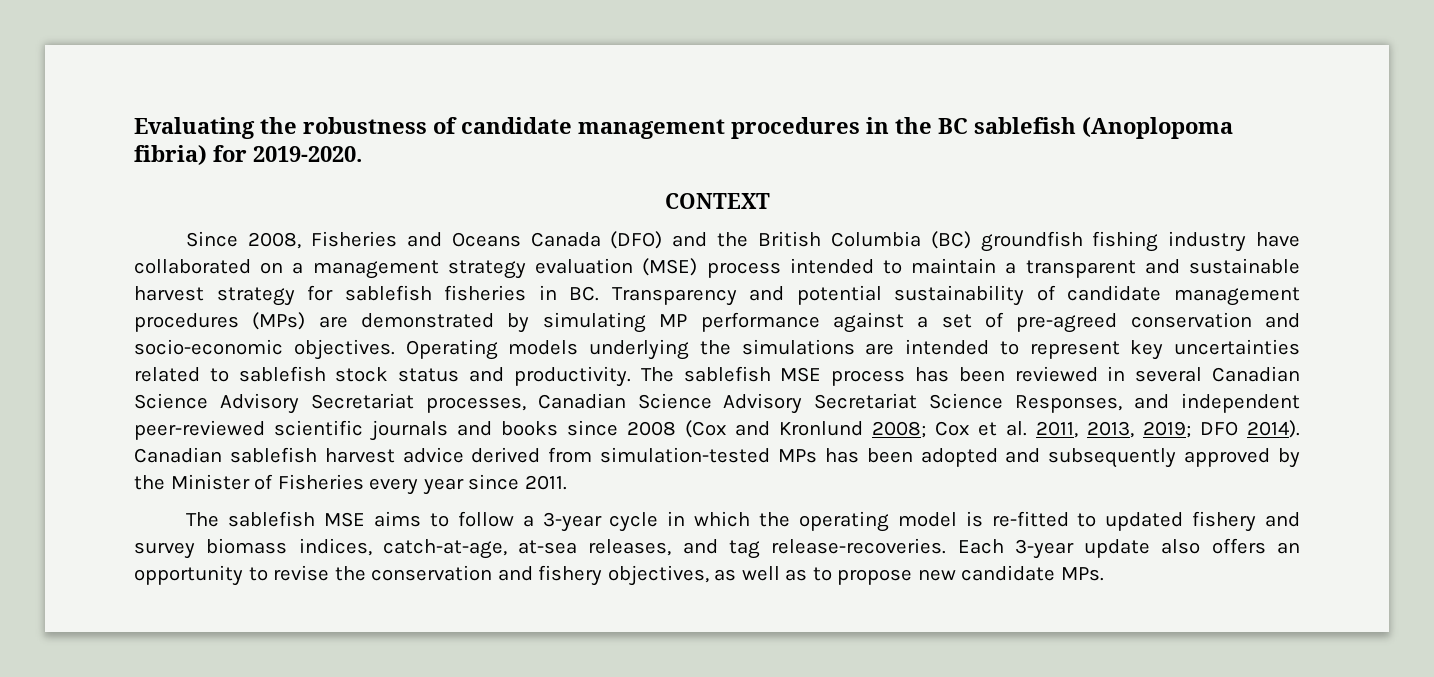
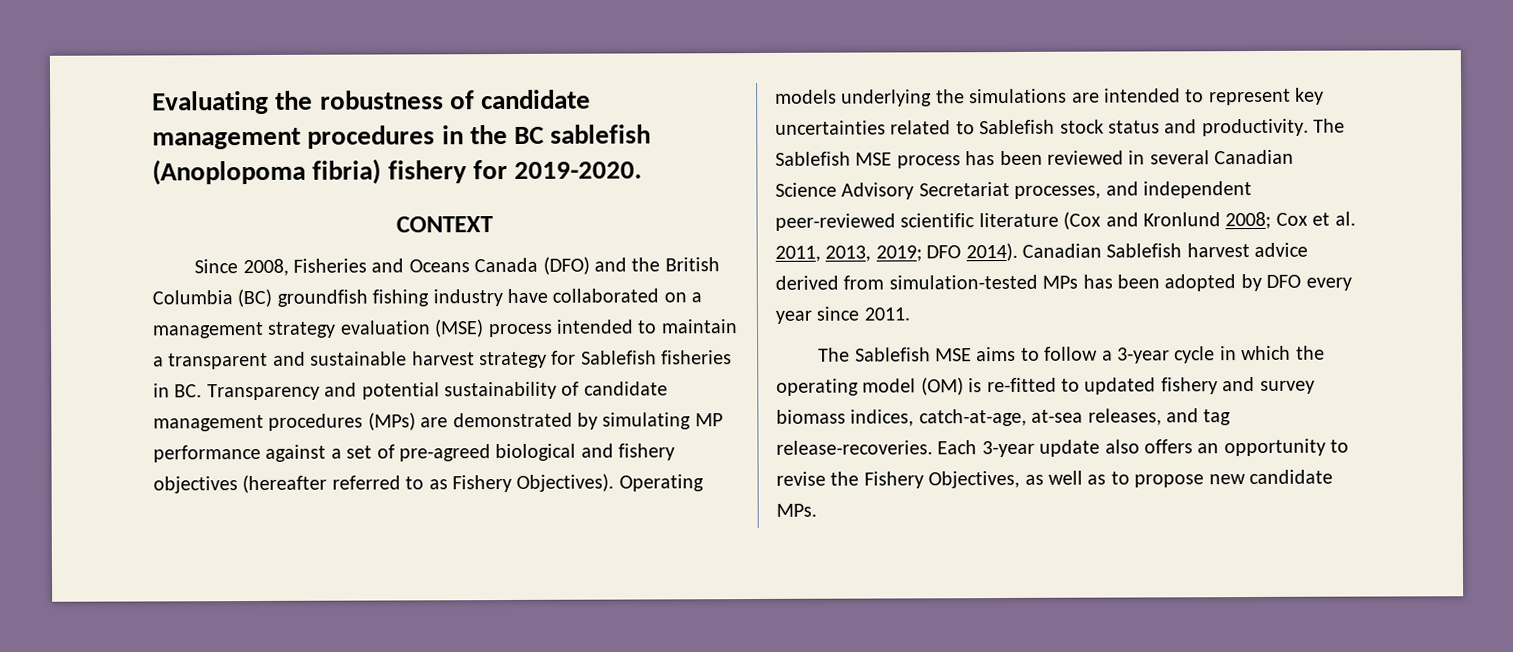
(207, 155) none -> [387,160,467,184] fishery
[344,285,432,301] sablefish -> [580,350,657,365] Sablefish
[1130,312,1301,328] [134,339,395,360] conservation and socio-economic objectives. -> [495,443,676,462] [153,473,615,494] biological and fishery objectives (hereafter referred to as Fishery Objectives).
[238,366,326,382] sablefish -> [979,119,1056,135] Sablefish
[683,366,771,382] sablefish -> [775,151,851,166] Sablefish
[537,393,1300,414] [134,420,676,441] Canadian Science Advisory Secretariat Science Responses, and independent peer-reviewed scientific journals and books since 2008 -> [1105,181,1252,199] [775,212,1059,231] and independent peer-reviewed scientific literature
[229,447,317,463] sablefish -> [1106,243,1183,258] Sablefish
[1005,448,1301,468] [134,474,364,490] and subsequently approved by the Minister of Fisheries -> [1240,273,1302,292] by DFO
[228,511,316,527] sablefish -> [854,347,931,362] Sablefish
(957, 519) none -> [920,377,964,396] (OM)
[371,565,709,586] conservation and fishery objectives, -> [863,470,1021,489] Fishery Objectives,

